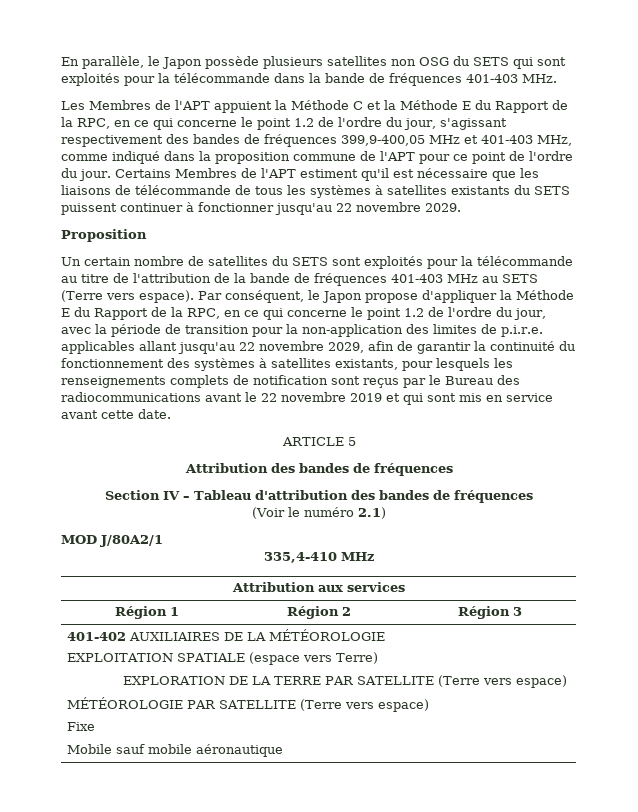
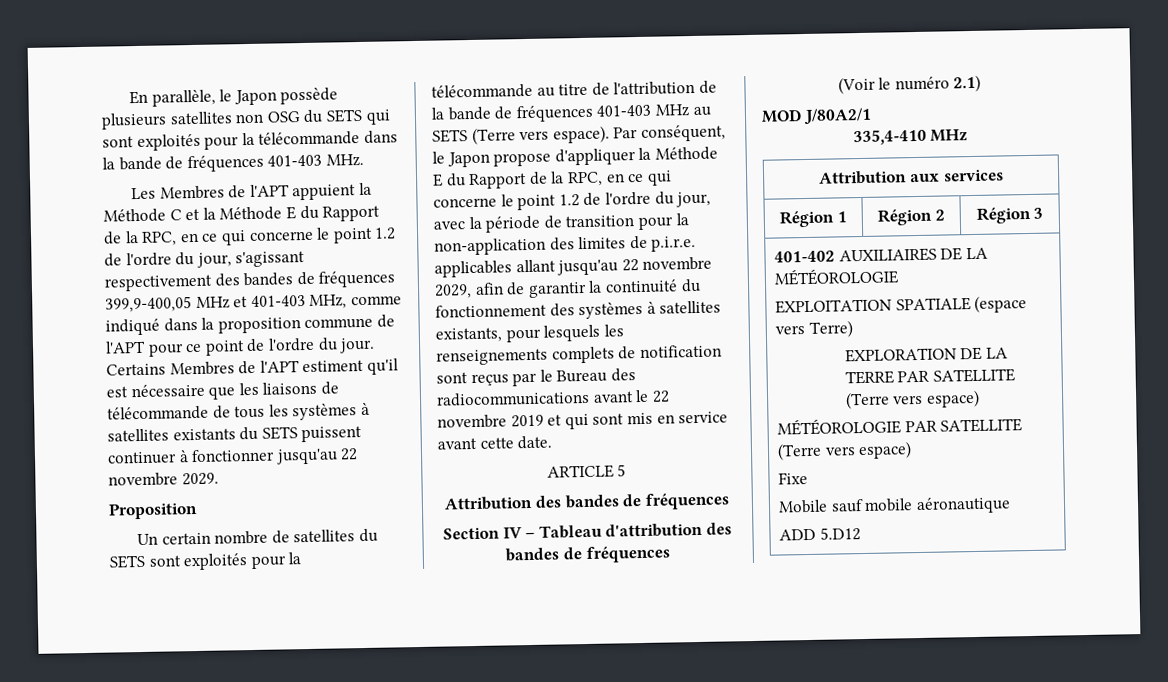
(284, 750) none -> [779,527,861,541] // ADD 5.D12

